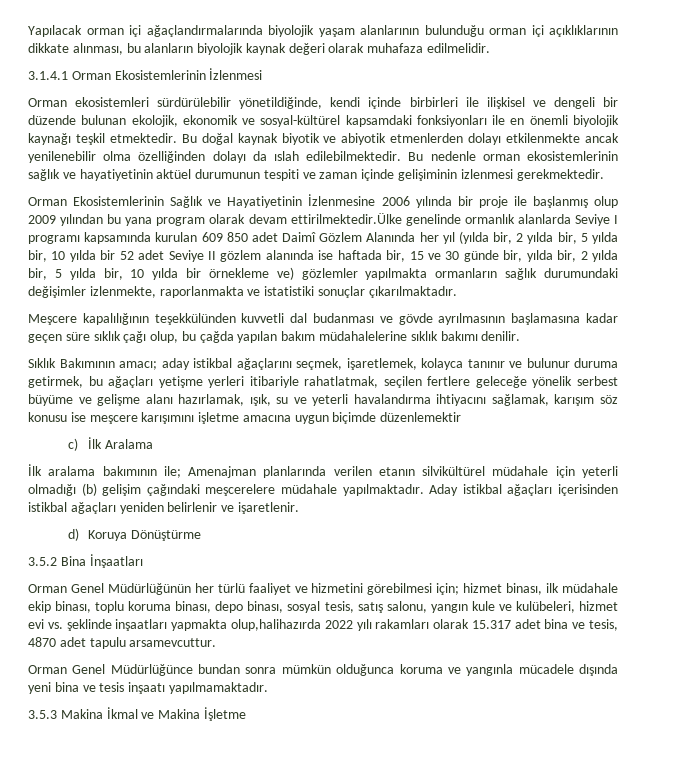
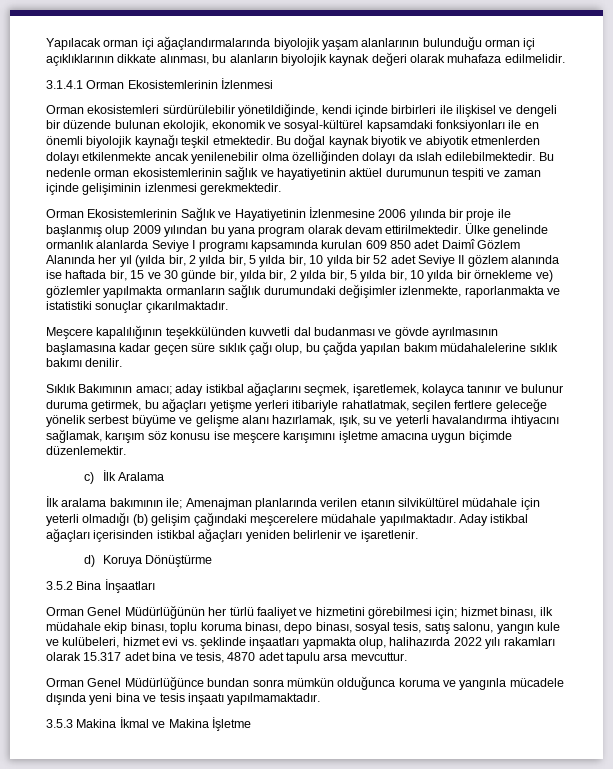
[290,213,402,224] ettirilmektedir.Ülke -> [385,223,490,234] ettirilmektedir. Ülke
[380,412,462,422] düzenlemektir -> [46,446,126,455] düzenlemektir.
[230,619,321,631] olup,halihazırda -> [359,637,451,649] olup, halihazırda
[129,638,217,647] arsamevcuttur. -> [323,652,407,661] arsa mevcuttur.

